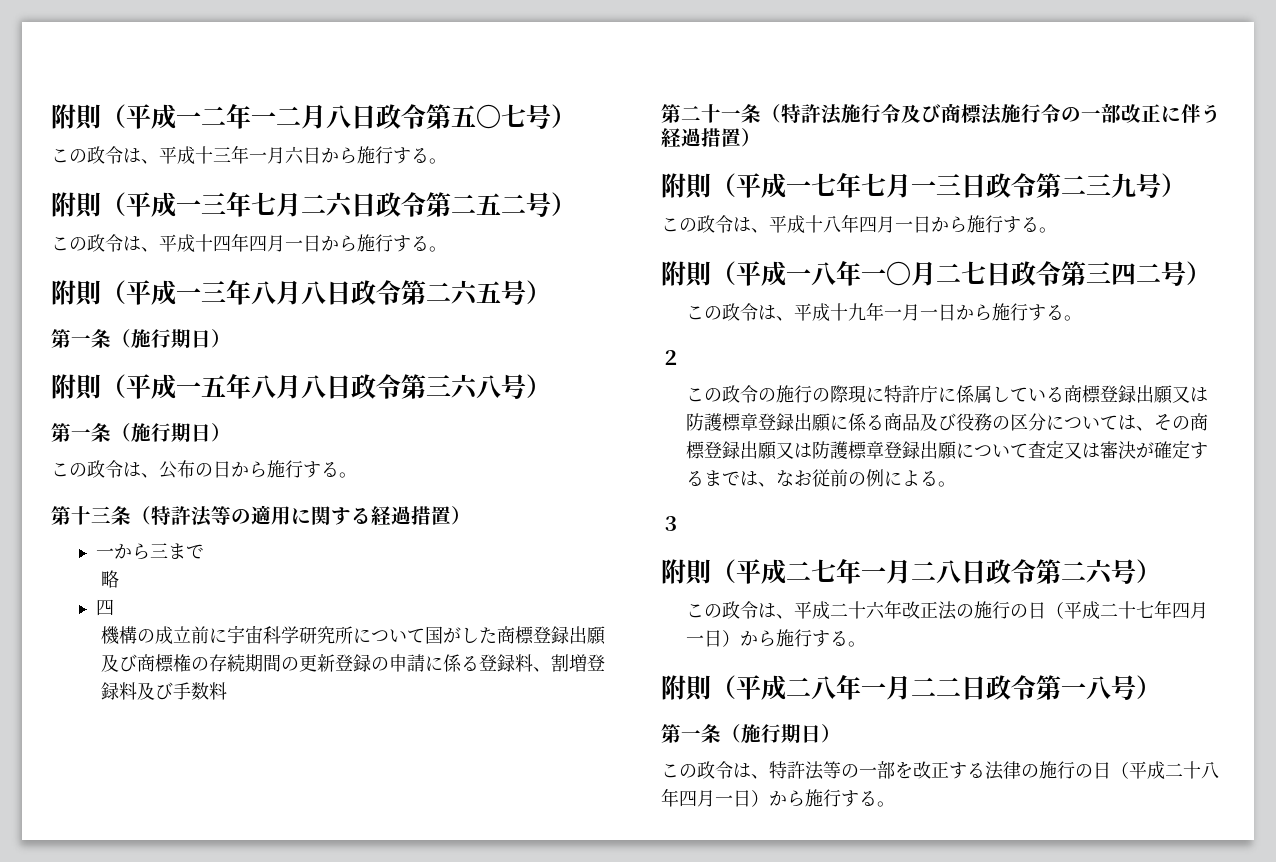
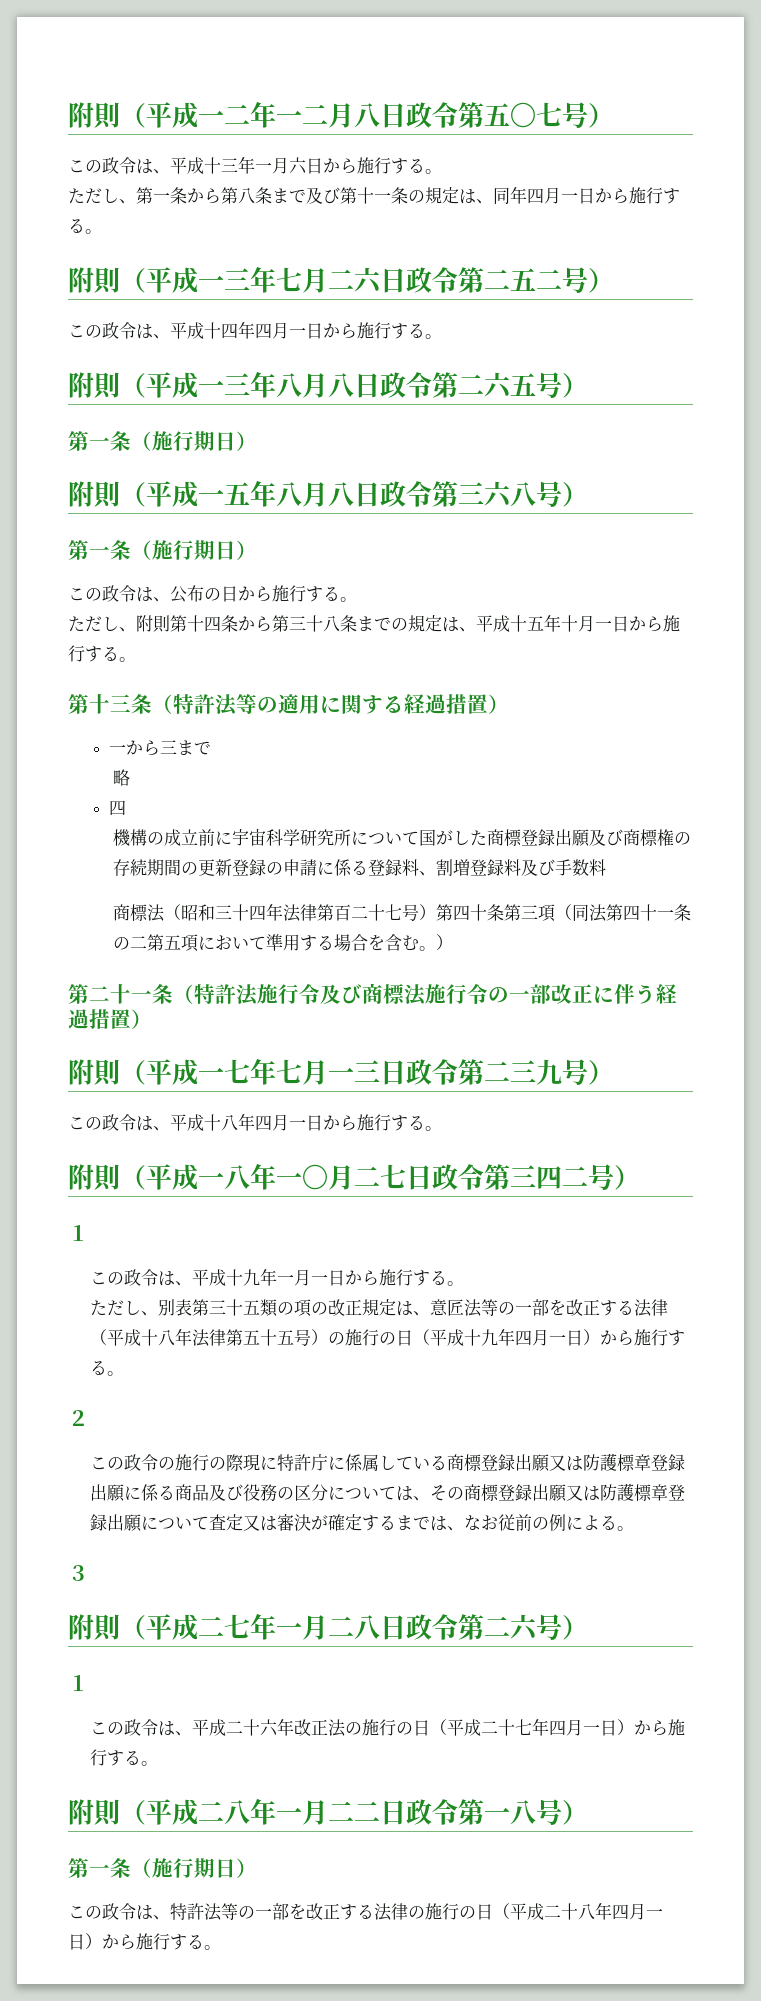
(447, 161) none -> [68,186,680,204] [68,218,102,234] // ただし、第一条から第八条まで及び第十一条の規定は、同年四月一日から施行する。
(357, 475) none -> [68,614,680,633] [68,645,136,662] // ただし、附則第十四条から第三十八条までの規定は、平成十五年十月一日から施行する。
(227, 691) none -> [112,903,691,922] [112,934,453,952] // 商標法（昭和三十四年法律第百二十七号）第四十条第三項（同法第四十一条の二第五項において準用する場合を含む。）
(1211, 273) none -> [68,1225,89,1241] // １
(1082, 318) none -> [90,1299,669,1317] [90,1328,686,1347] [90,1360,125,1376] // ただし、別表第三十五類の項の改正規定は、意匠法等の一部を改正する法律（平成十八年法律第五十五号）の施行の日（平成十九年四月一日）から施行する。
(1161, 571) none -> [68,1675,89,1691] // １

